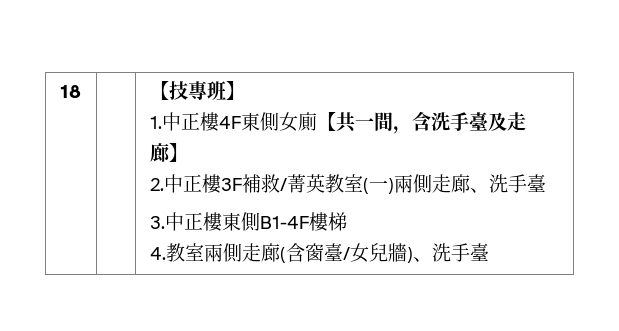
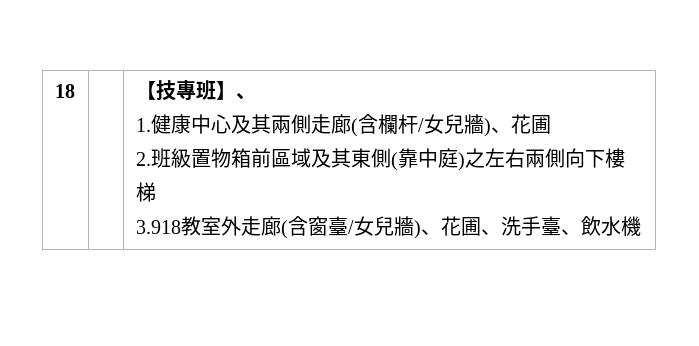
(245, 90) none -> [235,93,256,100] 、
[161,111,526,134] [149,143,188,162] [149,174,546,194] [149,212,347,232] [149,243,242,262] 中正樓4F東側女廁【共一間，含洗手臺及走廊】 // 2.中正樓3F補救/菁英教室(一)兩側走廊、洗手臺 // 3.中正樓東側B1-4F樓梯 // 4.教室兩側 -> [150,114,551,137] [135,148,625,171] [135,182,156,202] [135,216,241,236] 健康中心及其兩側走廊(含欄杆/女兒牆)、花圃 // 2.班級置物箱前區域及其東側(靠中庭)之左右兩側向下樓梯 // 3.918教室外
[431,243,489,262] 洗手臺 -> [440,216,641,236] 花圃、洗手臺、飲水機

